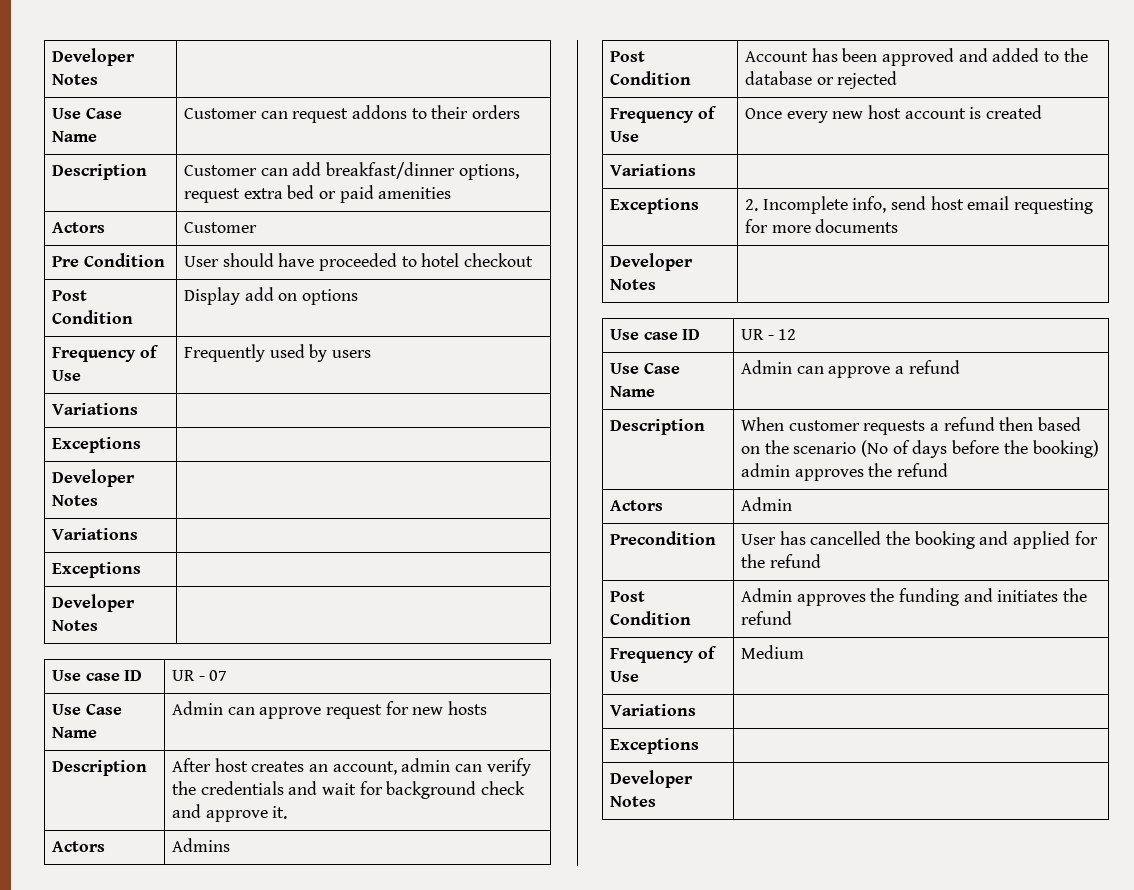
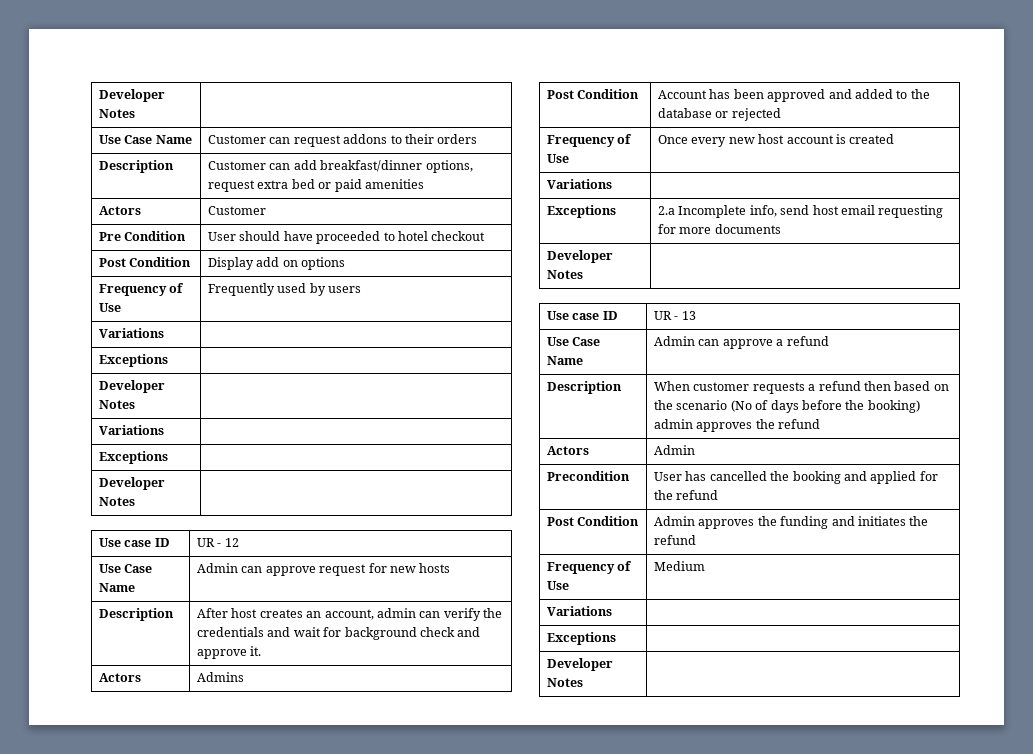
[209,670,228,681] 07 -> [224,538,239,547] 12
[744,199,758,211] 2. -> [658,206,676,215] 2.a
[778,329,797,340] 12 -> [681,311,696,320] 13

